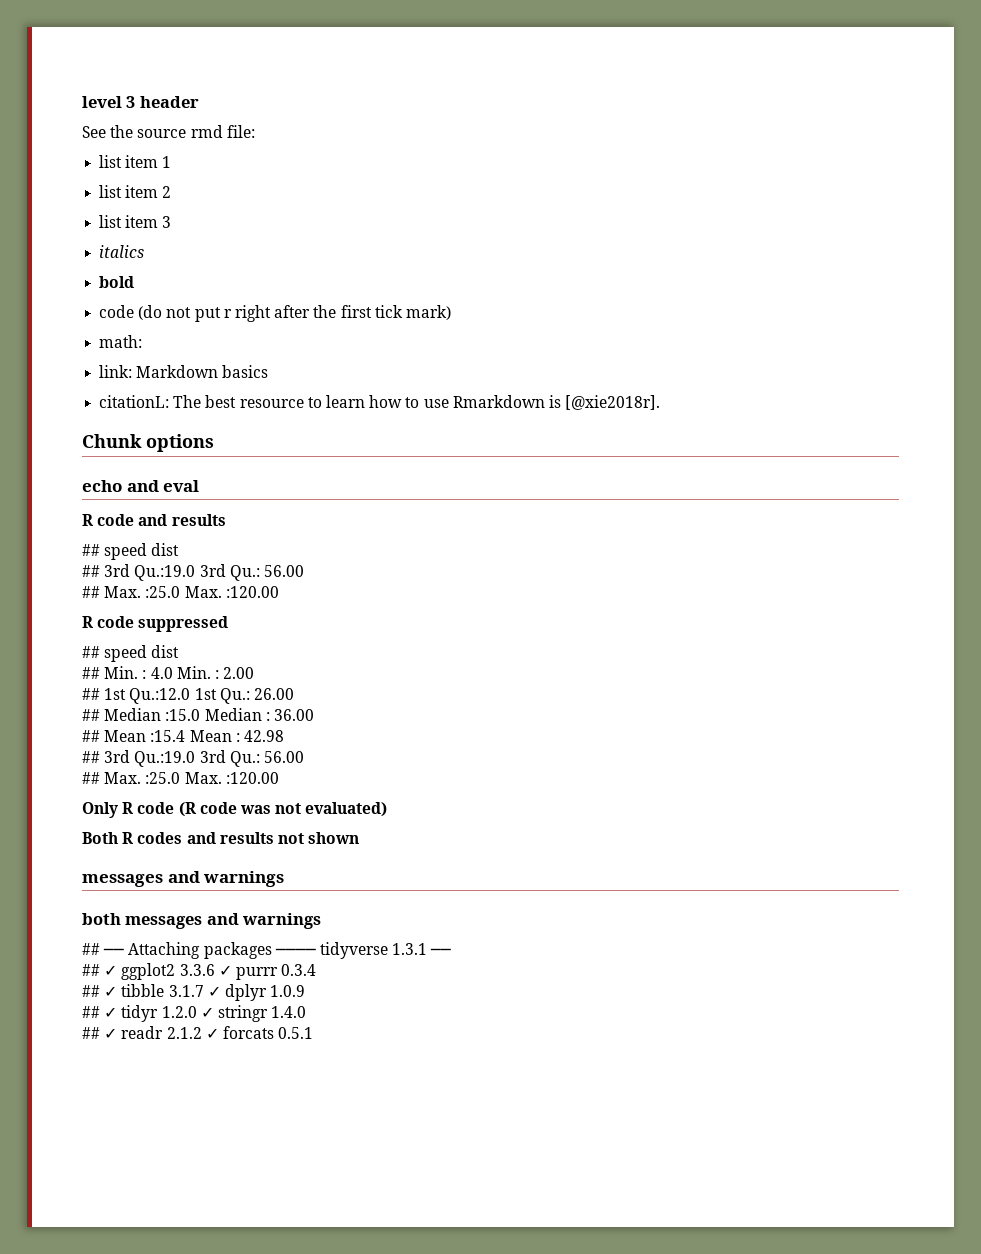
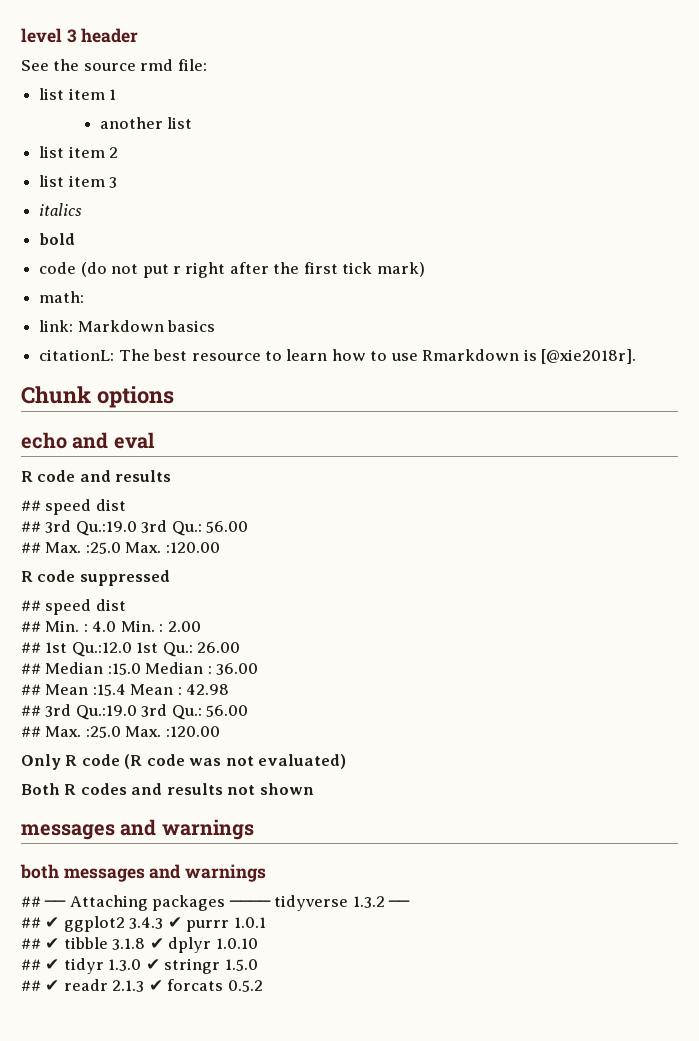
(172, 162) none -> [99,117,193,129] // another list
[392,943,428,955] 1.3.1 -> [352,896,385,908] 1.3.2
[104,963,317,980] [82,984,306,1001] [82,1005,307,1022] [82,1026,314,1039] ✓ ggplot2 3.3.6 ✓ purrr 0.3.4 // ## ✓ tibble 3.1.7 ✓ dplyr 1.0.9 // ## ✓ tidyr 1.2.0 ✓ stringr 1.4.0 // ## ✓ readr 2.1.2 ✓ forcats 0.5.1 -> [45,916,266,932] [21,937,258,953] [21,958,258,974] [21,979,263,992] ✔ ggplot2 3.4.3 ✔ purrr 1.0.1 // ## ✔ tibble 3.1.8 ✔ dplyr 1.0.10 // ## ✔ tidyr 1.3.0 ✔ stringr 1.5.0 // ## ✔ readr 2.1.3 ✔ forcats 0.5.2

